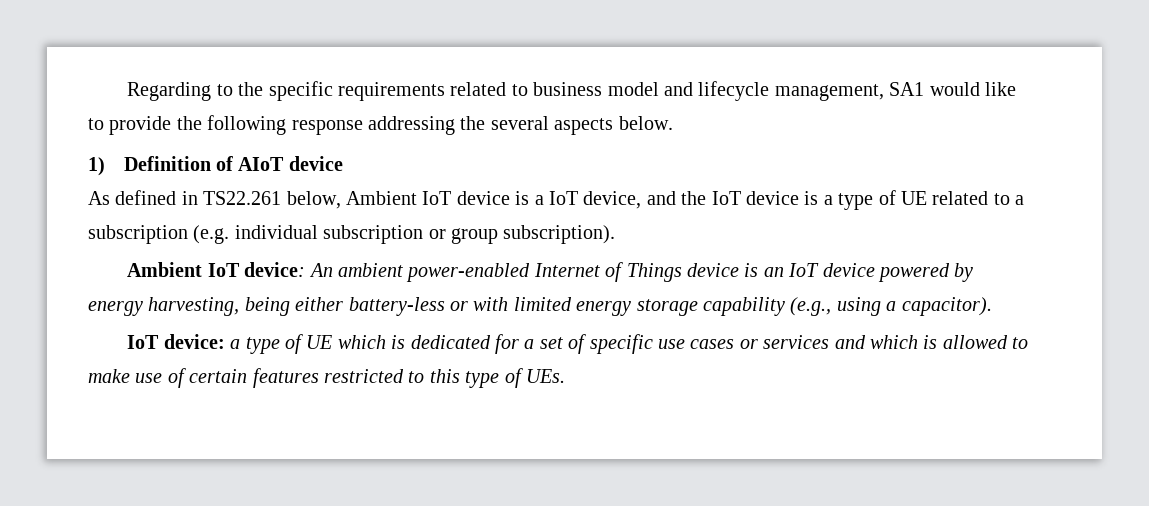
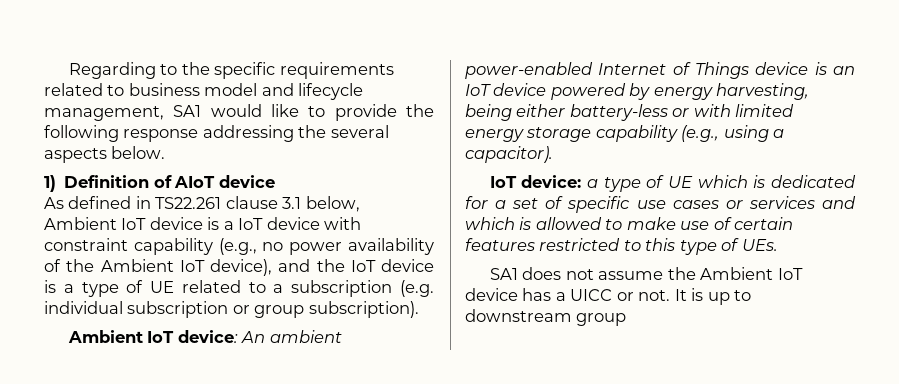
(282, 198) none -> [225,196,302,209] clause 3.1
[583,191,642,209] device, -> [266,217,362,230] [44,238,435,255] [44,259,272,276] device with constraint capability (e.g., no power availability of the Ambient IoT device),
(565, 376) none -> [489,267,803,280] [465,288,752,305] [465,309,627,326] // SA1 does not assume the Ambient IoT device has a UICC or not. It is up to downstream group

